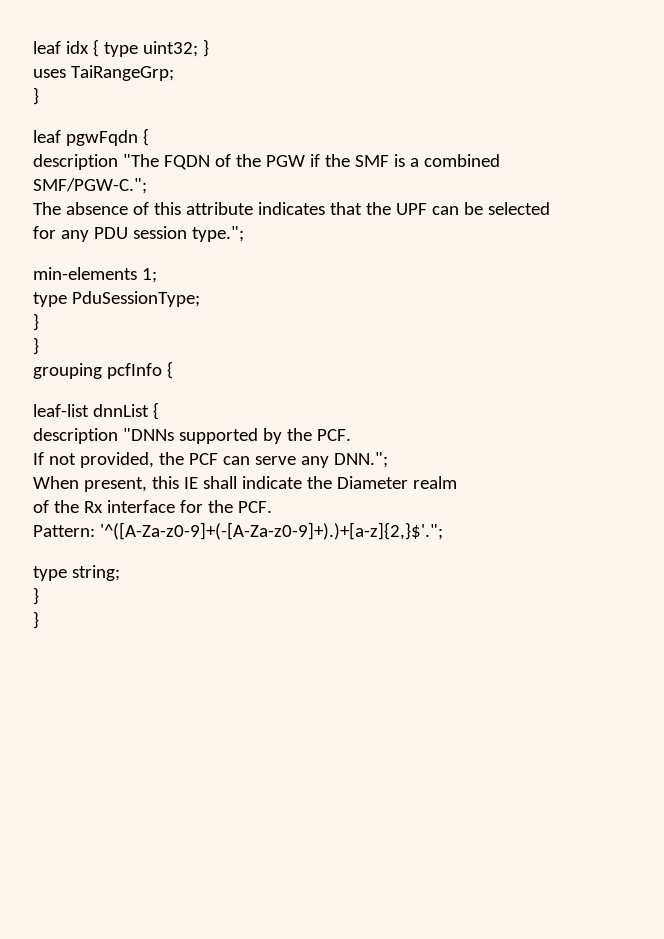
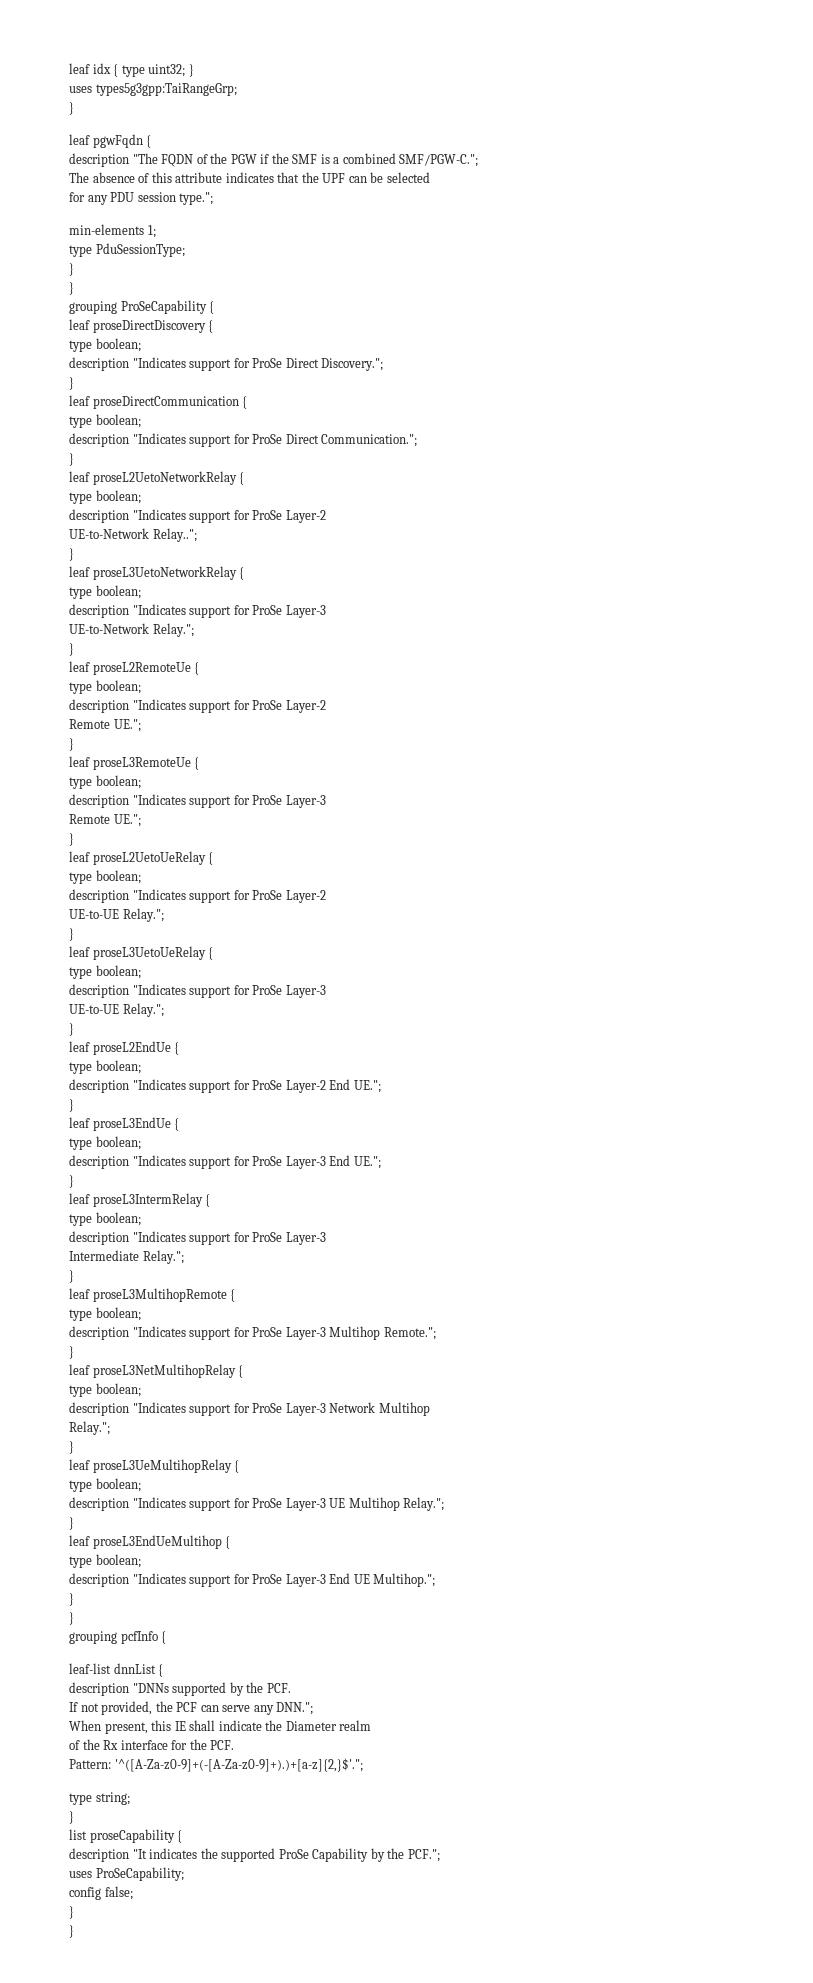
[70,65,174,81] TaiRangeGrp; -> [95,83,237,96] types5g3gpp:TaiRangeGrp;
(39, 346) none -> [69,300,215,314] [69,319,214,333] [69,338,141,352] [69,357,384,371] [69,377,74,390] [69,395,248,409] [69,414,141,428] [69,433,418,447] [69,453,74,466] [69,471,245,485] [69,490,141,504] [69,509,326,523] [69,528,197,542] [69,548,74,561] [69,566,245,580] [69,585,141,599] [69,604,326,618] [69,623,194,637] [69,643,74,656] [69,661,200,675] [69,680,141,694] [69,699,326,713] [69,719,141,732] [69,738,74,751] [69,756,200,770] [69,775,141,789] [69,794,326,808] [69,814,141,827] [69,833,74,846] [69,851,214,865] [69,870,141,884] [69,889,326,903] [69,908,164,922] [69,928,74,941] [69,946,214,960] [69,965,141,979] [69,984,326,998] [69,1003,164,1017] [69,1023,74,1036] [69,1041,180,1055] [69,1060,141,1074] [69,1079,381,1093] [69,1099,74,1112] [69,1117,180,1131] [69,1136,141,1150] [69,1155,381,1169] [69,1175,74,1188] [69,1193,211,1207] [69,1212,141,1226] [69,1231,326,1245] [69,1250,184,1264] [69,1270,74,1283] [69,1288,236,1302] [69,1307,141,1321] [69,1326,436,1340] [69,1346,74,1359] [69,1364,244,1378] [69,1383,141,1397] [69,1402,430,1416] [69,1421,110,1435] [69,1441,74,1454] [69,1459,240,1473] [69,1478,141,1492] [69,1497,445,1511] [69,1517,74,1530] [69,1535,231,1549] [69,1554,141,1568] [69,1573,436,1587] [69,1593,74,1606] [69,1612,74,1625] // grouping ProSeCapability { // leaf proseDirectDiscovery { // type boolean; // description "Indicates support for ProSe Direct Discovery."; // } // leaf proseDirectCommunication { // type boolean; // description "Indicates support for ProSe Direct Communication."; // } // leaf proseL2UetoNetworkRelay { // type boolean; // description "Indicates support for ProSe Layer-2 // UE-to-Network Relay.."; // } // leaf proseL3UetoNetworkRelay { // type boolean; // description "Indicates support for ProSe Layer-3 // UE-to-Network Relay."; // } // leaf proseL2RemoteUe { // type boolean; // description "Indicates support for ProSe Layer-2 // Remote UE."; // } // leaf proseL3RemoteUe { // type boolean; // description "Indicates support for ProSe Layer-3 // Remote UE."; // } // leaf proseL2UetoUeRelay { // type boolean; // description "Indicates support for ProSe Layer-2 // UE-to-UE Relay."; // } // leaf proseL3UetoUeRelay { // type boolean; // description "Indicates support for ProSe Layer-3 // UE-to-UE Relay."; // } // leaf proseL2EndUe { // type boolean; // description "Indicates support for ProSe Layer-2 End UE."; // } // leaf proseL3EndUe { // type boolean; // description "Indicates support for ProSe Layer-3 End UE."; // } // leaf proseL3IntermRelay { // type boolean; // description "Indicates support for ProSe Layer-3 // Intermediate Relay."; // } // leaf proseL3MultihopRemote { // type boolean; // description "Indicates support for ProSe Layer-3 Multihop Remote."; // } // leaf proseL3NetMultihopRelay { // type boolean; // description "Indicates support for ProSe Layer-3 Network Multihop // Relay."; // } // leaf proseL3UeMultihopRelay { // type boolean; // description "Indicates support for ProSe Layer-3 UE Multihop Relay."; // } // leaf proseL3EndUeMultihop { // type boolean; // description "Indicates support for ProSe Layer-3 End UE Multihop."; // } // }
[33,611,39,629] // } -> [69,1829,183,1843] [69,1848,440,1862] [69,1867,184,1881] [69,1886,133,1900] [69,1906,74,1919] [69,1925,74,1938] // list proseCapability { // description "It indicates the supported ProSe Capability by the PCF."; // uses ProSeCapability; // config false; // } // }

